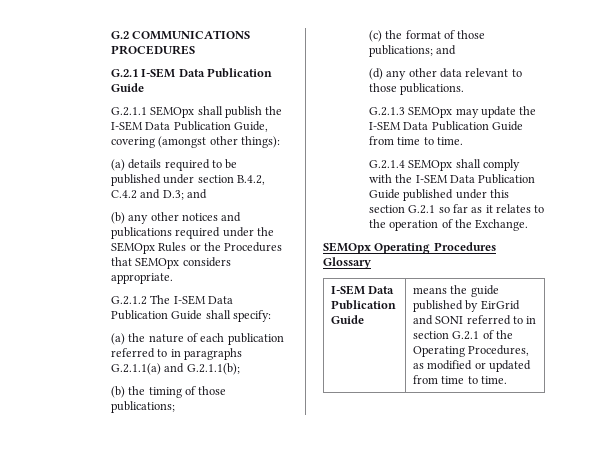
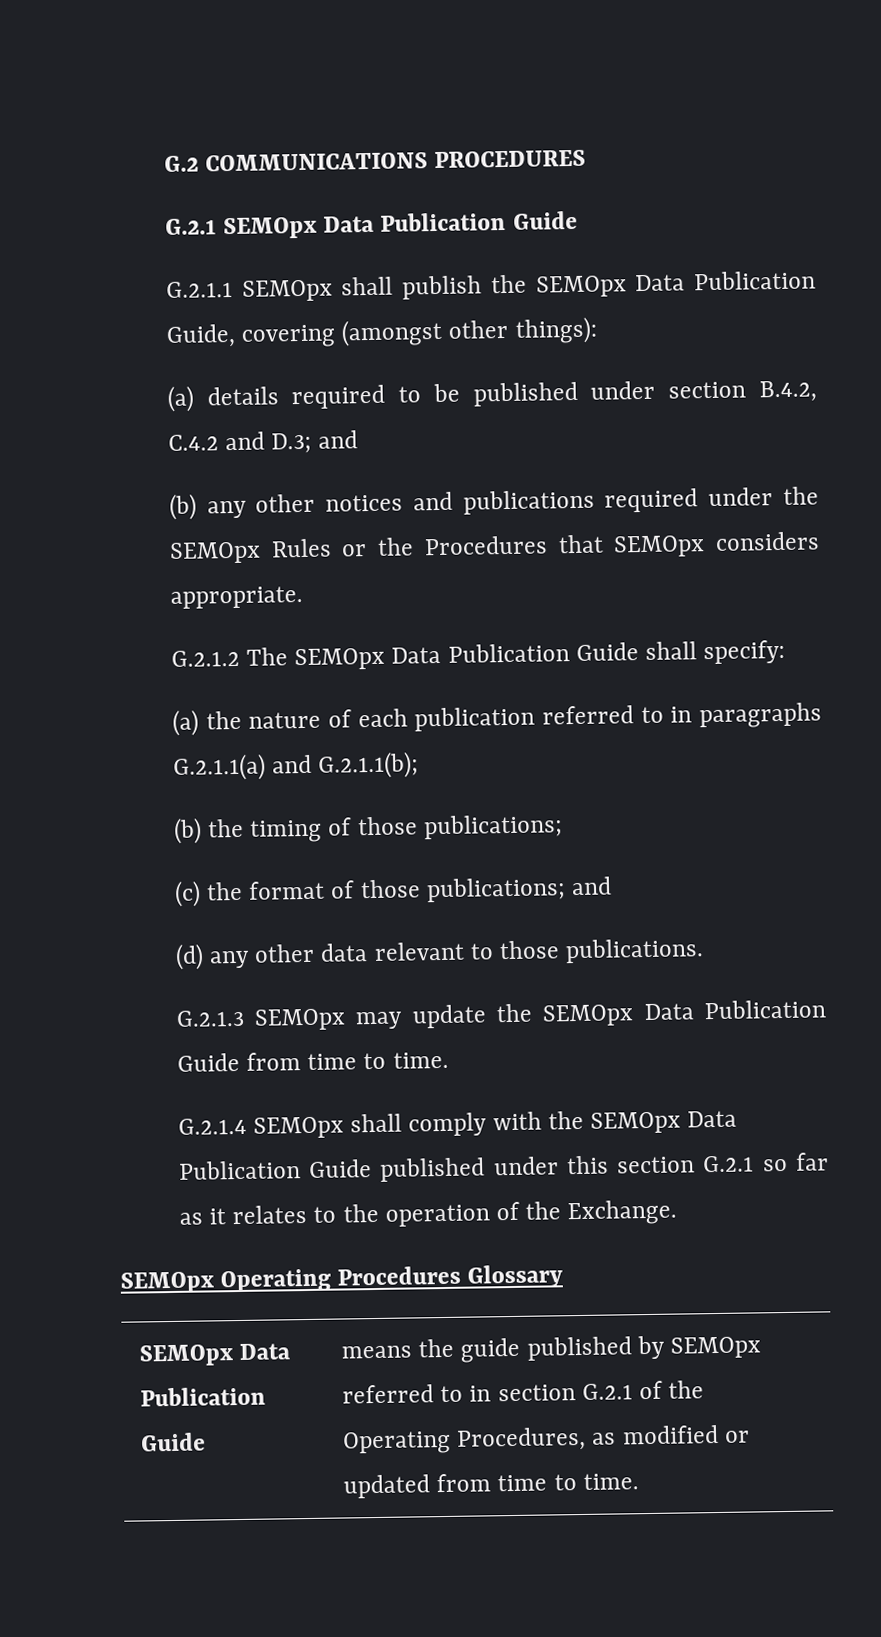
[141,68,176,78] I-SEM -> [223,216,318,240] SEMOpx
[110,121,143,131] I-SEM -> [535,275,627,298] SEMOpx
[173,295,206,305] I-SEM -> [294,647,386,671] SEMOpx
[368,121,401,131] I-SEM -> [542,1004,635,1027] SEMOpx
[415,174,448,184] I-SEM -> [589,1111,681,1134] SEMOpx
[330,285,365,295] I-SEM -> [139,1344,234,1367] SEMOpx
[480,300,520,310] [412,315,464,325] EirGrid and SONI -> [669,1336,761,1359] SEMOpx

